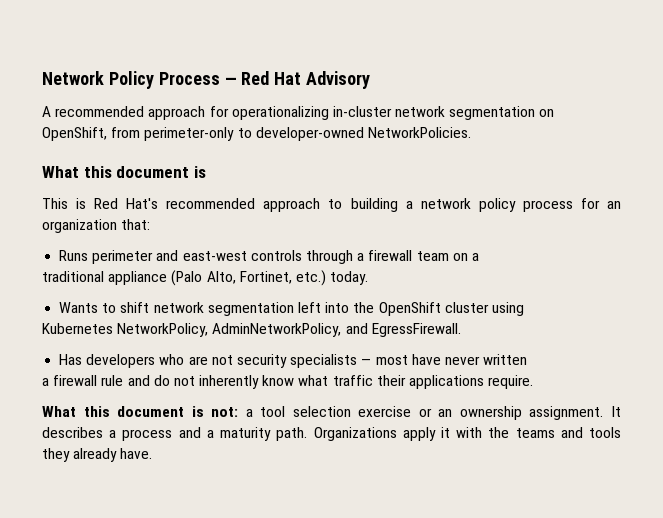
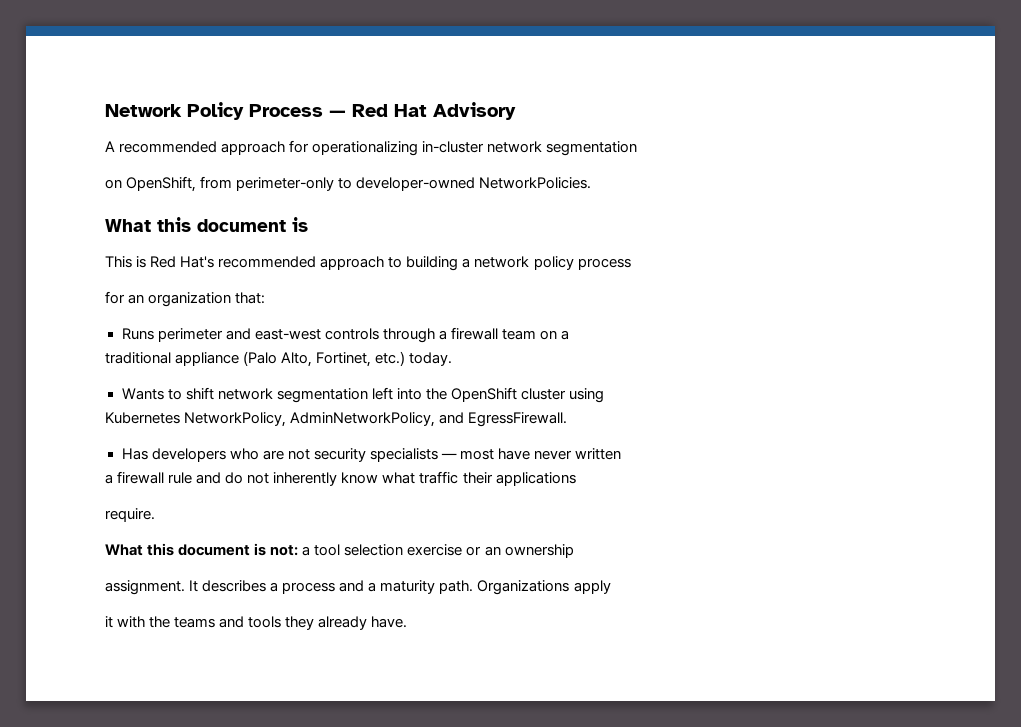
(536, 113) none -> (638, 148) //
(573, 206) none -> (631, 264) //
(485, 382) none -> (576, 479) //
(522, 413) none -> (574, 551) //
(436, 434) none -> (611, 587) //

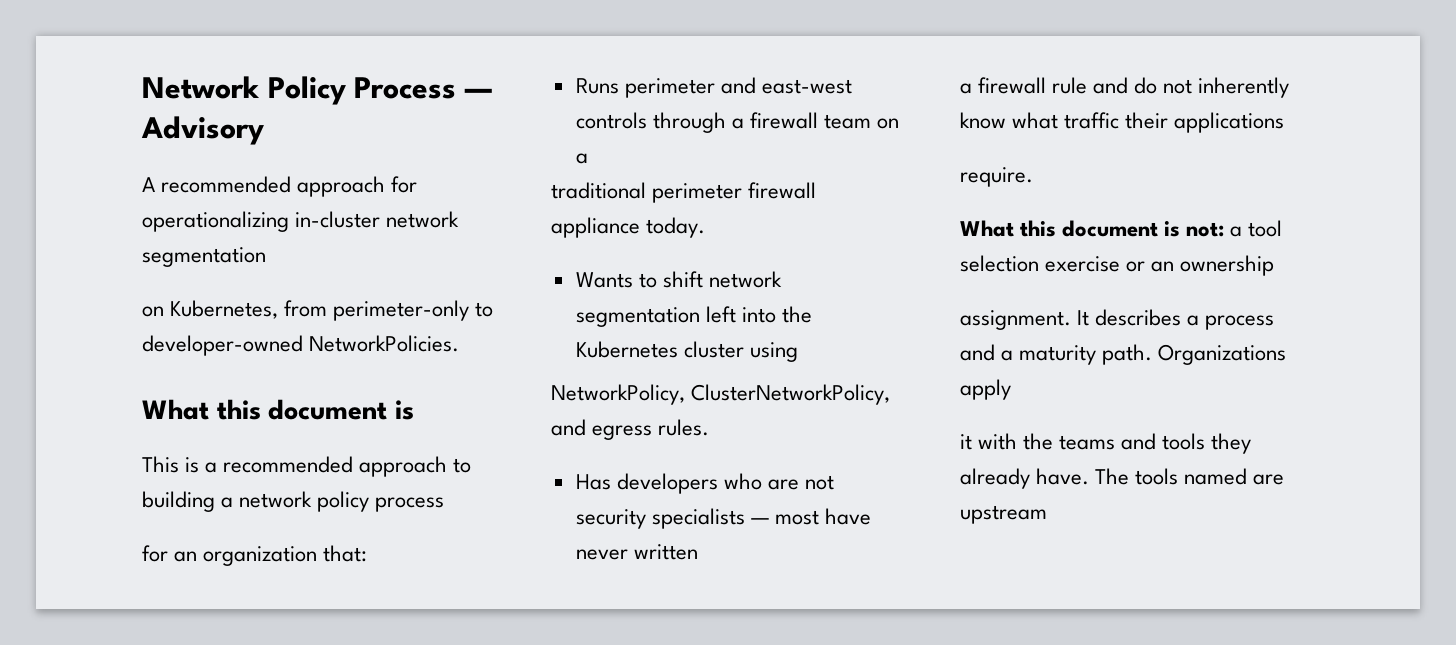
[352,104,427,117] Red Hat -> (492, 93) none
[126,176,197,192] OpenShift, -> [170,300,279,319] Kubernetes,
[150,256,215,268] Red Hat's -> [205,462,218,473] a
[175,351,406,367] appliance (Palo Alto, Fortinet, etc.) -> [652,182,817,203] [551,217,640,238] perimeter firewall appliance
[450,387,517,402] OpenShift -> [575,341,678,358] Kubernetes
[105,412,568,427] Kubernetes NetworkPolicy, AdminNetworkPolicy, and EgressFirewall. -> [551,384,891,405] [551,419,710,440] NetworkPolicy, ClusterNetworkPolicy, and egress rules.
(408, 622) none -> [1095,468,1285,485] [960,505,1047,524] The tools named are upstream

